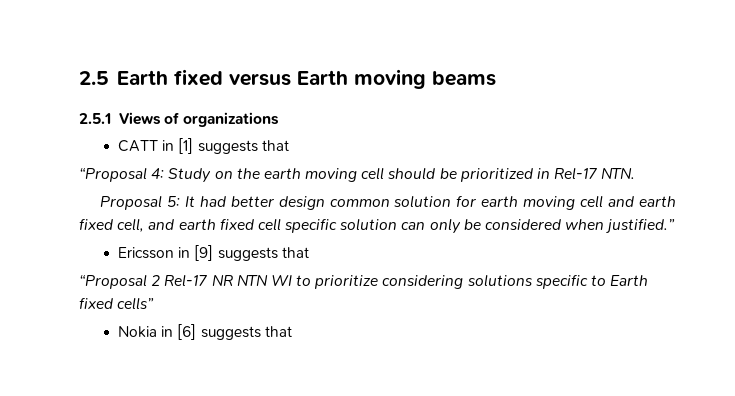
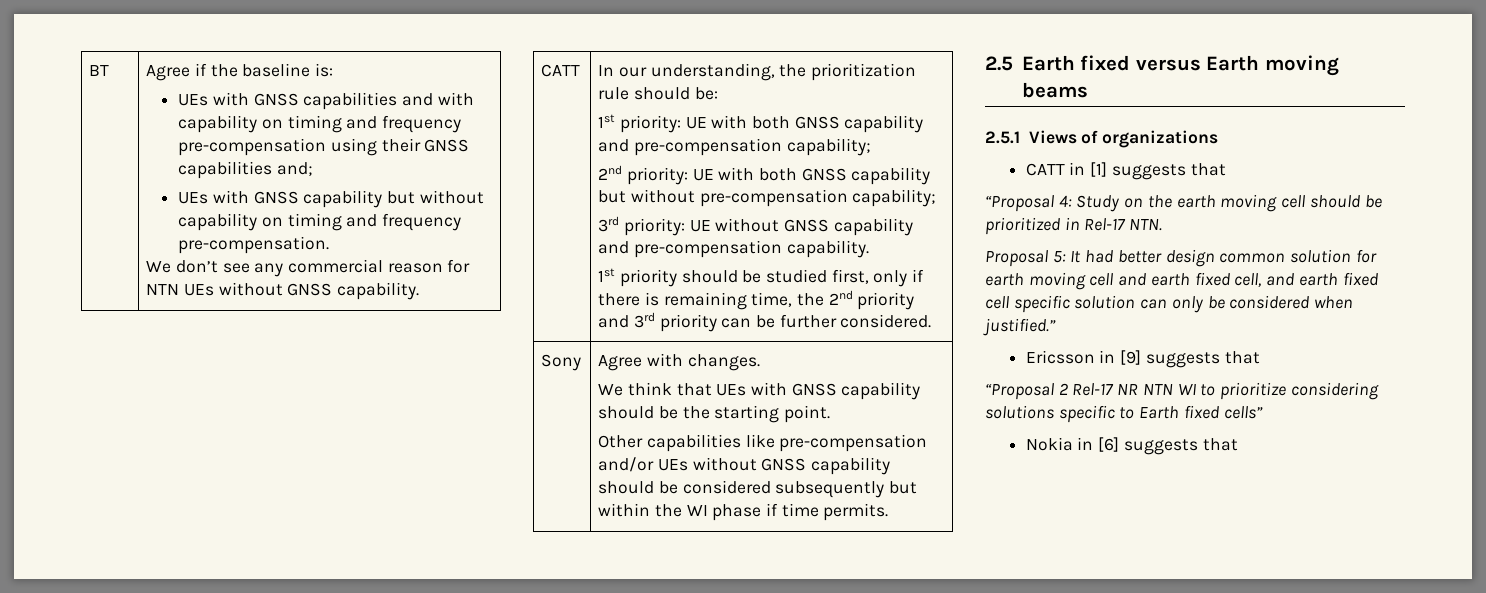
(79, 78) none -> [89,65,110,76] [146,63,333,81] [178,92,474,110] [178,115,462,133] [178,138,470,156] [178,161,313,179] [178,190,484,208] [178,213,462,231] [178,236,330,254] [146,259,471,277] [146,282,419,300] [541,64,581,77] [598,63,916,81] [598,87,718,100] [598,114,924,133] [598,138,871,156] [598,165,931,185] [598,189,937,207] [598,216,913,236] [598,240,869,258] [598,268,925,287] [598,290,915,310] [598,312,932,332] [541,354,582,371] [598,353,760,371] [598,382,921,400] [598,405,830,423] [598,434,928,452] [598,457,890,475] [598,480,917,498] [598,503,889,521] BT | Agree if the baseline is: // UEs with GNSS capabilities and with capability on timing and frequency pre-compensation using their GNSS capabilities and; // UEs with GNSS capability but without capability on timing and frequency pre-compensation. // We don’t see any commercial reason for NTN UEs without GNSS capability. // CATT | In our understanding, the prioritization rule should be: // 1st priority: UE with both GNSS capability and pre-compensation capability; // 2nd priority: UE with both GNSS capability but without pre-compensation capability; // 3rd priority: UE without GNSS capability and pre-compensation capability. // 1st priority should be studied first, only if there is remaining time, the 2nd priority and 3rd priority can be further considered. // Sony | Agree with changes. // We think that UEs with GNSS capability should be the starting point. // Other capabilities like pre-compensation and/or UEs without GNSS capability should be considered subsequently but within the WI phase if time permits. //

